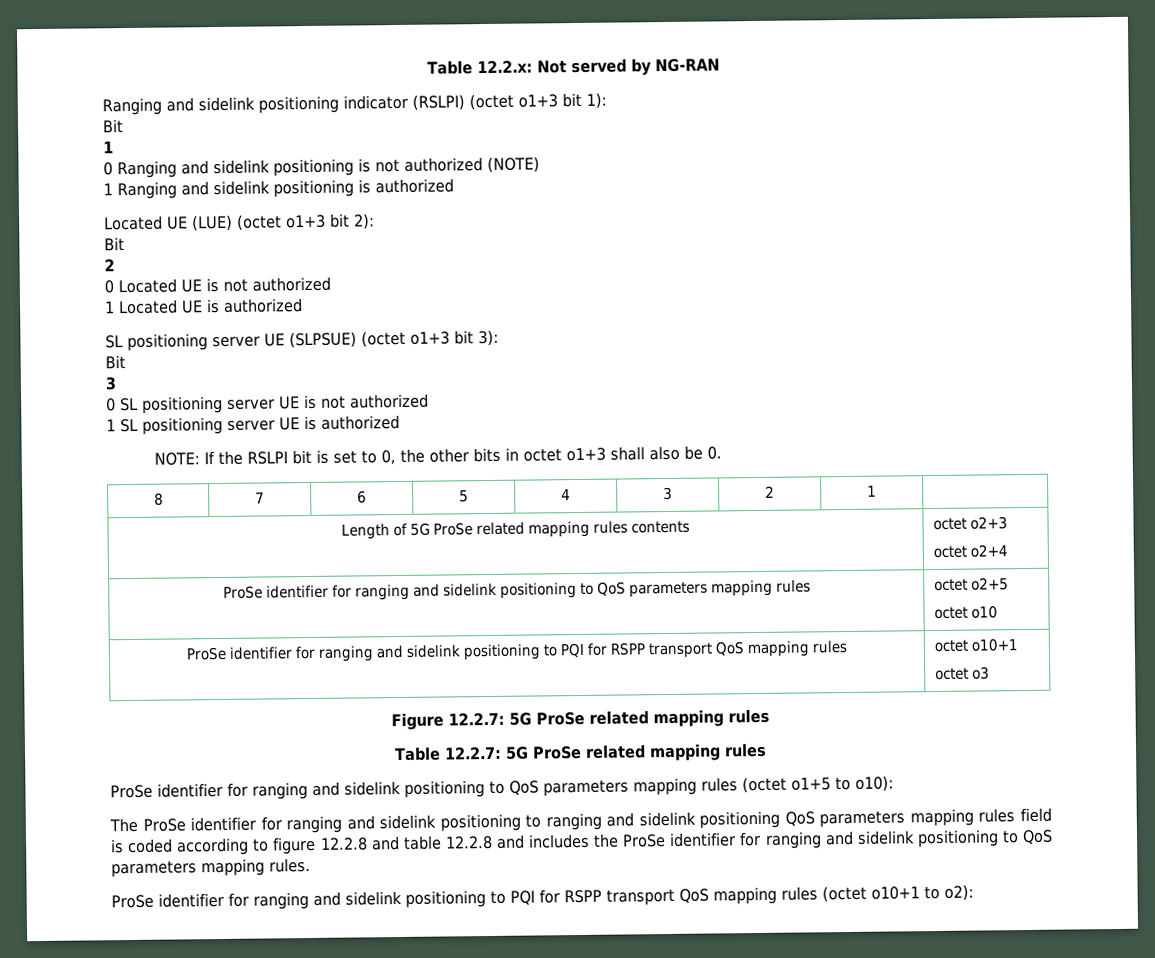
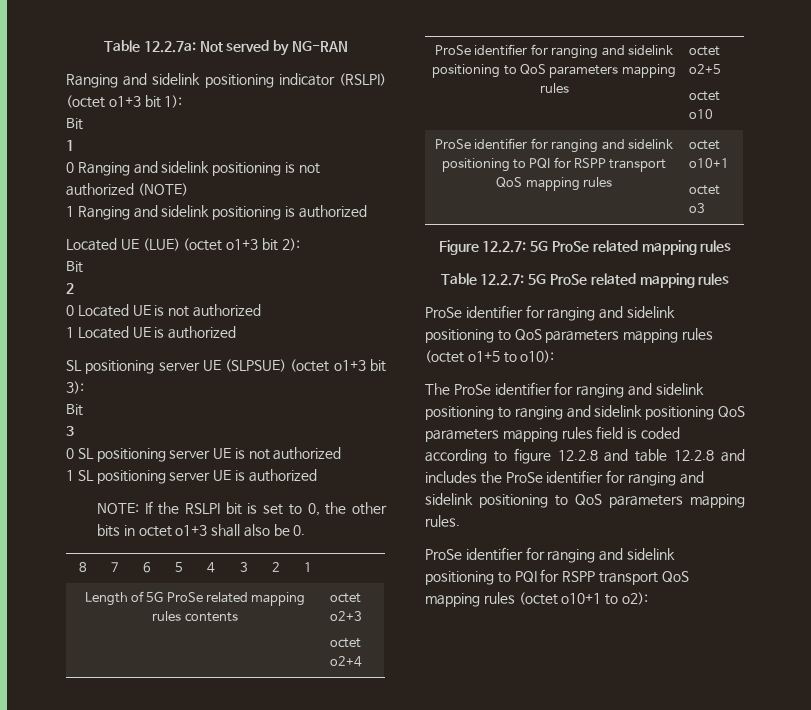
[426,60,533,75] Table 12.2.x: -> [104,40,196,53] Table 12.2.7a:

